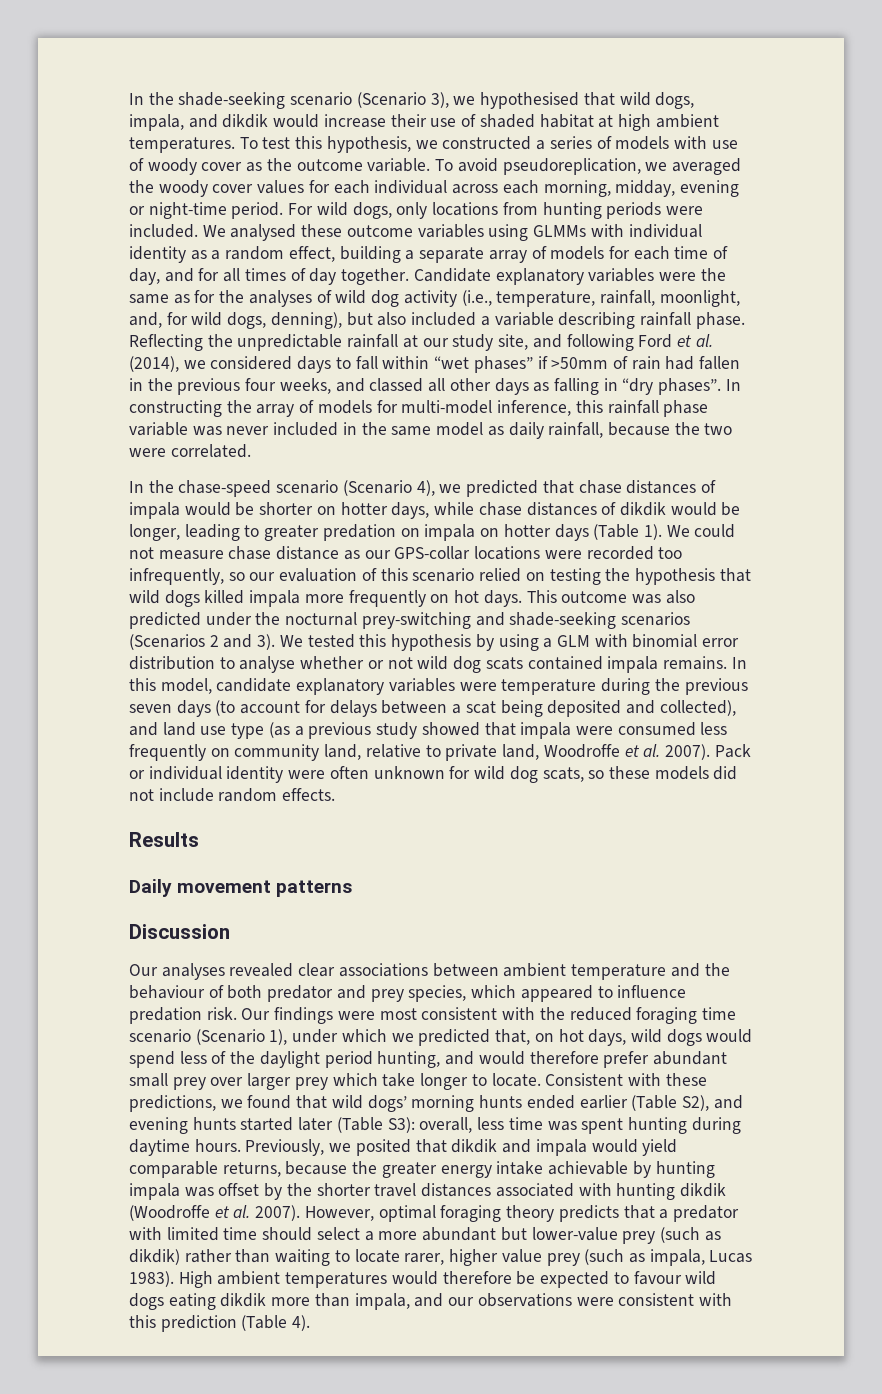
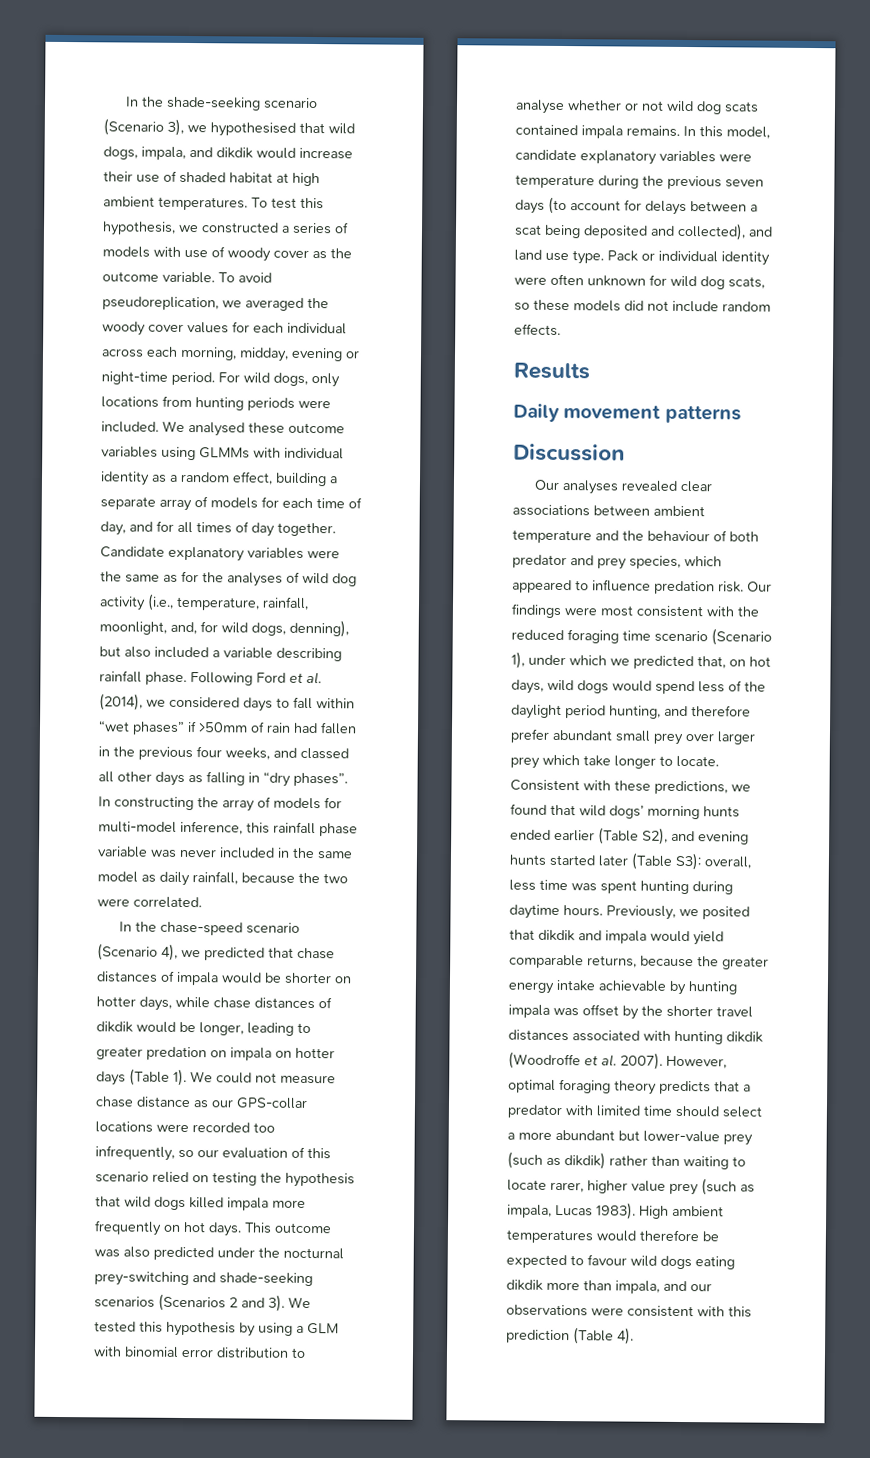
[129,334,634,351] Reflecting the unpredictable rainfall at our study site, and following -> [190,672,253,686] Following
[231,722,728,739] [129,744,710,761] type (as a previous study showed that impala were consumed less frequently on community land, relative to private land, Woodroffe et al. 2007). -> [572,250,604,265] type.
[478,1051,525,1065] would -> (688, 711) none

